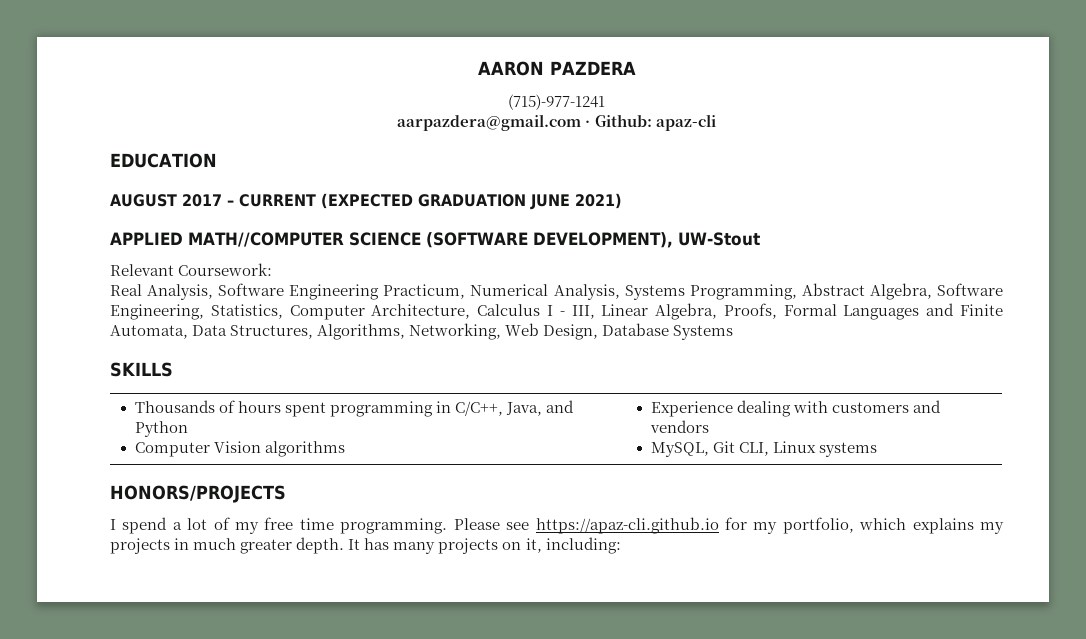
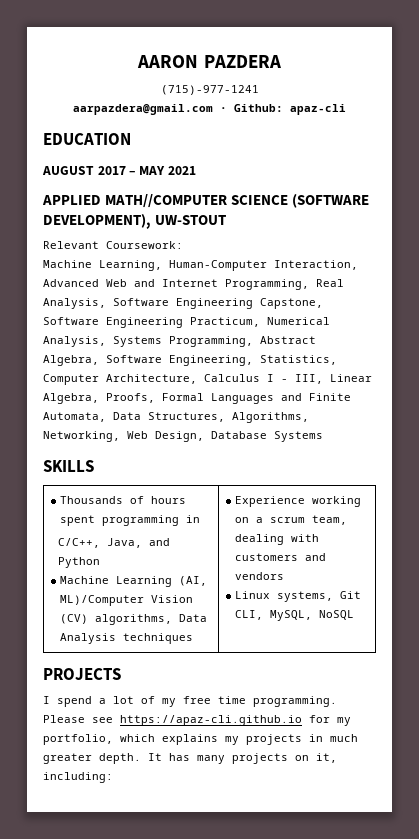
[239,193,622,210] CURRENT (EXPECTED GRADUATION JUNE 2021) -> [138,166,196,175] MAY 2021
[677,232,760,246] UW-Stout -> [155,215,227,225] UW-STOUT
(273, 269) none -> [43,260,358,271] [43,279,309,290] Machine Learning, Human-Computer Interaction, Advanced Web and Internet Programming,
(380, 292) none -> [260,298,323,309] [43,317,183,328] Capstone, Software Engineering
(451, 407) none -> (201, 519) //
[134,441,345,457] [650,401,733,417] Computer Vision algorithms | Experience -> [60,576,208,587] [60,595,194,606] [60,614,208,625] [60,633,194,644] [235,496,362,507] [235,515,348,525] Machine Learning (AI, ML)/Computer Vision (CV) algorithms, Data Analysis techniques | Experience working on a scrum team,
[650,441,877,457] [110,485,286,503] MySQL, Git CLI, Linux systems // HONORS/PROJECTS -> [235,591,362,602] [235,610,355,621] [43,668,121,680] Linux systems, Git CLI, MySQL, NoSQL // PROJECTS

